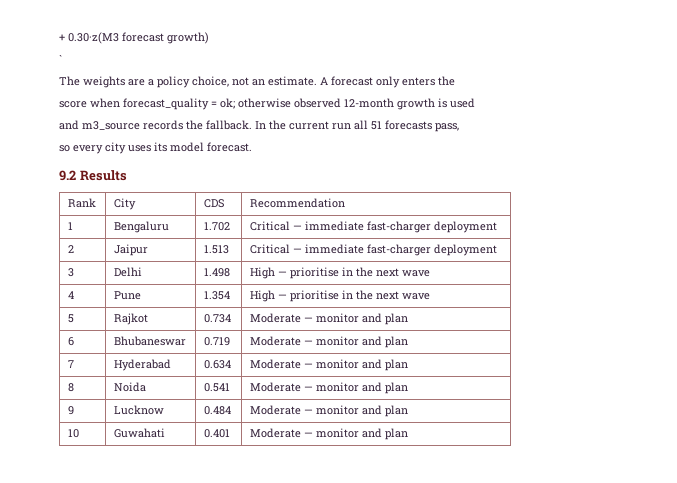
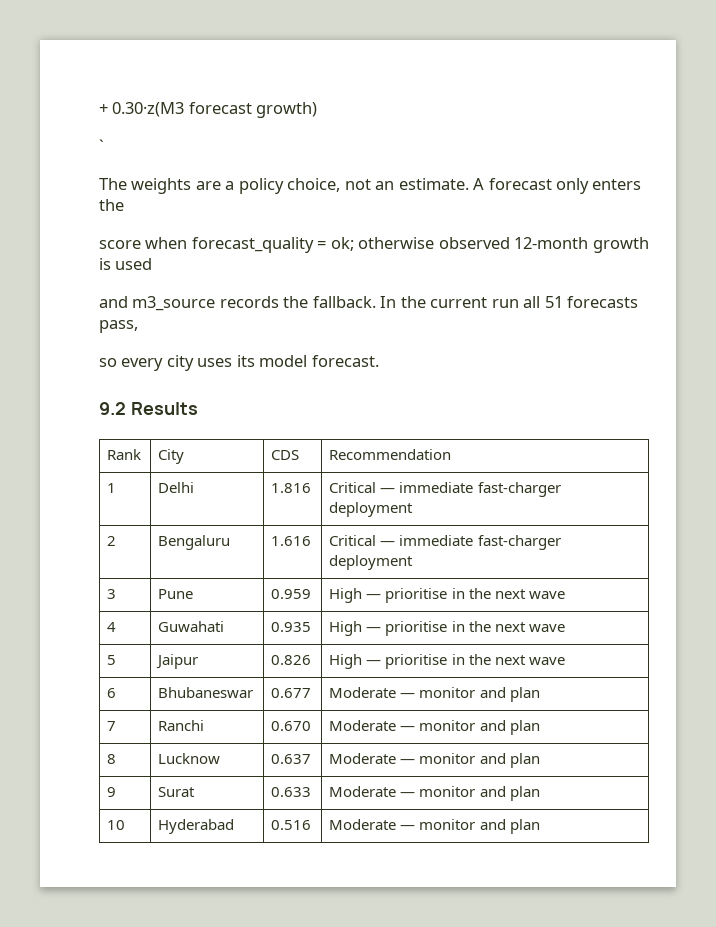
[113,221,169,233] [203,222,230,231] Bengaluru | 1.702 -> [158,482,195,493] [271,483,312,493] Delhi | 1.816
[113,244,148,256] [203,245,229,254] Jaipur | 1.513 -> [158,535,231,550] [271,536,312,546] Bengaluru | 1.616
[113,267,142,277] [203,268,230,277] Delhi | 1.498 -> [158,589,194,599] [271,589,312,599] Pune | 0.959
[113,291,141,300] [203,291,230,300] Pune | 1.354 -> [158,621,225,632] [271,622,312,632] Guwahati | 0.935
[113,313,148,325] [203,314,231,323] [249,313,408,325] Rajkot | 0.734 | Moderate — monitor and plan -> [156,654,199,669] [271,655,312,665] [329,654,565,669] Jaipur | 0.826 | High — prioritise in the next wave
[203,337,230,346] 0.719 -> [271,688,312,698] 0.677
[113,359,171,371] [203,360,231,369] Hyderabad | 0.634 -> [158,720,205,731] [271,721,312,731] Ranchi | 0.670
[113,382,146,392] [203,383,230,392] Noida | 0.541 -> [158,753,221,764] [271,754,312,764] Lucknow | 0.637
[113,405,164,415] [203,406,231,415] Lucknow | 0.484 -> [158,787,196,797] [271,787,312,797] Surat | 0.633
[113,428,165,438] [203,429,230,438] Guwahati | 0.401 -> [158,819,235,834] [271,820,312,830] Hyderabad | 0.516

